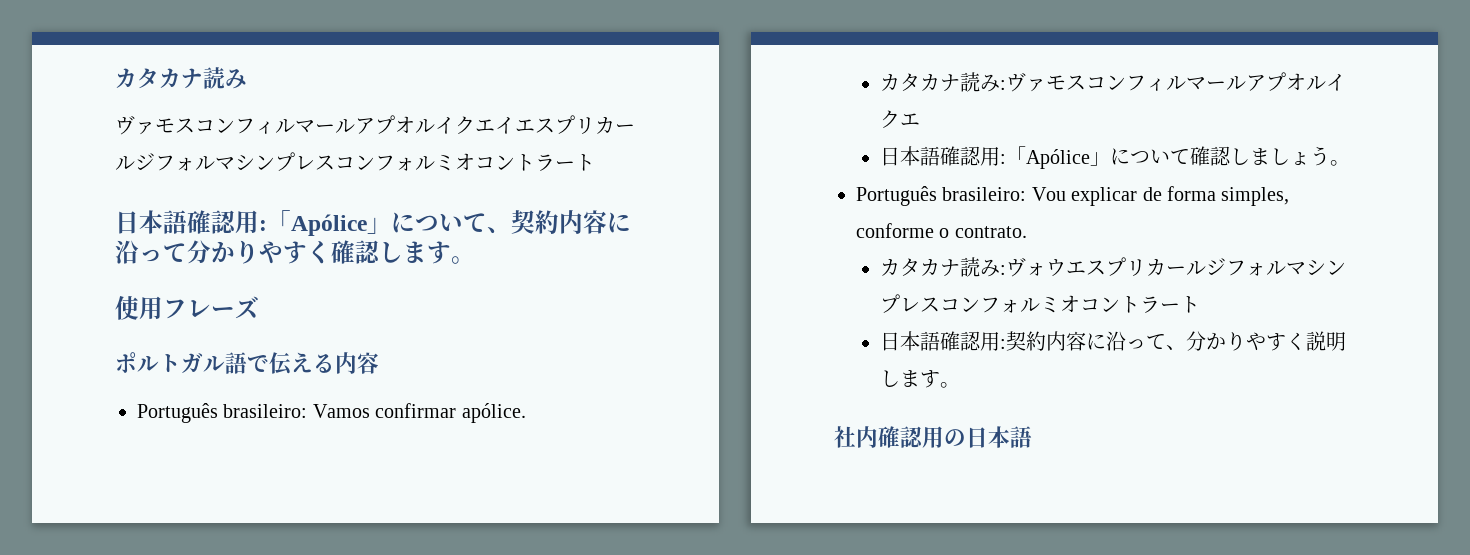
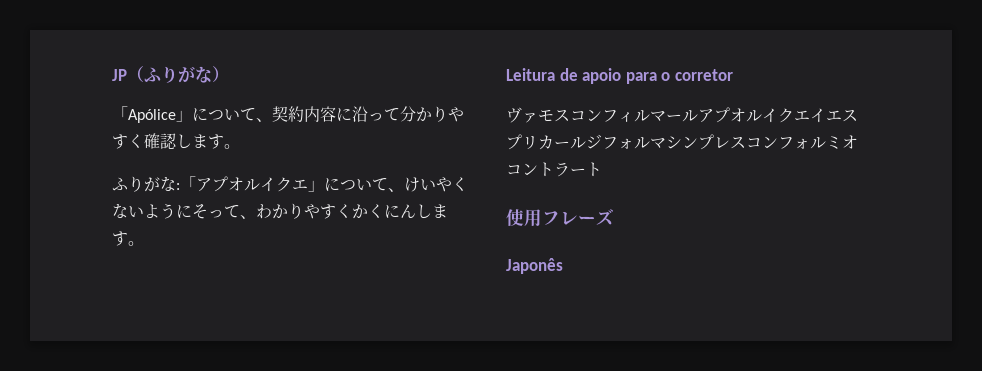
[115,67,247,89] カタカナ読み -> [112,66,229,83] [112,106,464,123] [112,133,240,149] [112,176,468,192] [112,203,448,219] [112,231,144,246] [506,68,733,84] JP（ふりがな） // 「Apólice」について、契約内容に沿って分かりやすく確認します。 // ふりがな:「アプオルイクエ」について、けいやくないようにそって、わかりやすくかくにんします。 // Leitura de apoio para o corretor
[115,210,631,236] [115,240,475,264] [115,296,259,320] [115,352,379,376] [137,403,526,423] [880,72,1347,92] [880,110,921,128] [880,146,1351,169] [856,186,1290,206] [856,223,1027,238] [880,257,1347,277] [880,294,1201,313] [880,331,1347,351] [880,370,961,388] [834,426,1032,448] 日本語確認用:「Apólice」について、契約内容に沿って分かりやすく確認します。 // 使用フレーズ // ポルトガル語で伝える内容 // Português brasileiro: Vamos confirmar apólice. // カタカナ読み:ヴァモスコンフィルマールアプオルイクエ // 日本語確認用:「Apólice」について確認しましょう。 // Português brasileiro: Vou explicar de forma simples, conforme o contrato. // カタカナ読み:ヴォウエスプリカールジフォルマシンプレスコンフォルミオコントラート // 日本語確認用:契約内容に沿って、分かりやすく説明します。 // 社内確認用の日本語 -> [506,209,614,227] [506,258,563,274] 使用フレーズ // Japonês

